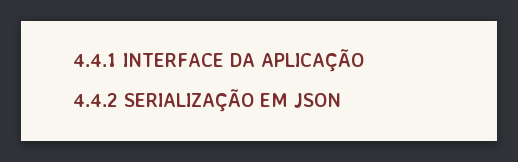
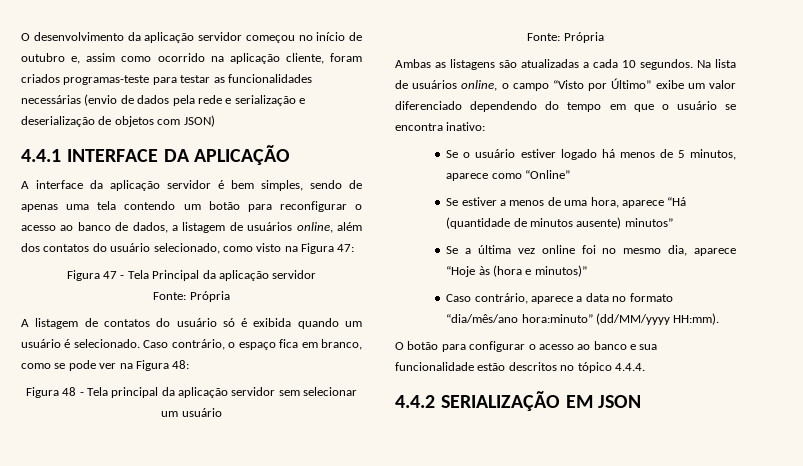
[73,49,365,72] 4.4.1 INTERFACE DA APLICAÇÃO -> [21,32,362,43] [21,53,362,64] [21,74,312,85] [21,94,305,106] [21,115,215,127] [21,145,290,165] [21,180,362,191] [21,201,362,212] [21,222,362,233] [21,243,355,254] [66,270,317,281] [153,291,230,302] [21,318,363,329] [21,339,363,350] [21,360,190,371] [25,387,358,398] [161,408,222,417] [527,32,604,43] [395,59,736,70] [395,78,736,91] [395,101,736,112] [395,122,486,131] [446,149,736,160] [446,170,571,181] [446,197,687,208] [446,217,673,229] [446,245,736,256] [446,265,587,277] [446,293,673,304] [446,313,720,325] [395,341,658,352] [395,362,645,373] O desenvolvimento da aplicação servidor começou no início de outubro e, assim como ocorrido na aplicação cliente, foram criados programas-teste para testar as funcionalidades necessárias (envio de dados pela rede e serialização e deserialização de objetos com JSON) // 4.4.1 INTERFACE DA APLICAÇÃO // A interface da aplicação servidor é bem simples, sendo de apenas uma tela contendo um botão para reconfigurar o acesso ao banco de dados, a listagem de usuários online, além dos contatos do usuário selecionado, como visto na Figura 47: // Figura 47 - Tela Principal da aplicação servidor // Fonte: Própria // A listagem de contatos do usuário só é exibida quando um usuário é selecionado. Caso contrário, o espaço fica em branco, como se pode ver na Figura 48: // Figura 48 - Tela principal da aplicação servidor sem selecionar um usuário // Fonte: Própria // Ambas as listagens são atualizadas a cada 10 segundos. Na lista de usuários online, o campo “Visto por Último” exibe um valor diferenciado dependendo do tempo em que o usuário se encontra inativo: // Se o usuário estiver logado há menos de 5 minutos, aparece como “Online” // Se estiver a menos de uma hora, aparece “Há (quantidade de minutos ausente) minutos” // Se a última vez online foi no mesmo dia, aparece “Hoje às (hora e minutos)” // Caso contrário, aparece a data no formato “dia/mês/ano hora:minuto” (dd/MM/yyyy HH:mm). // O botão para configurar o acesso ao banco e sua funcionalidade estão descritos no tópico 4.4.4.

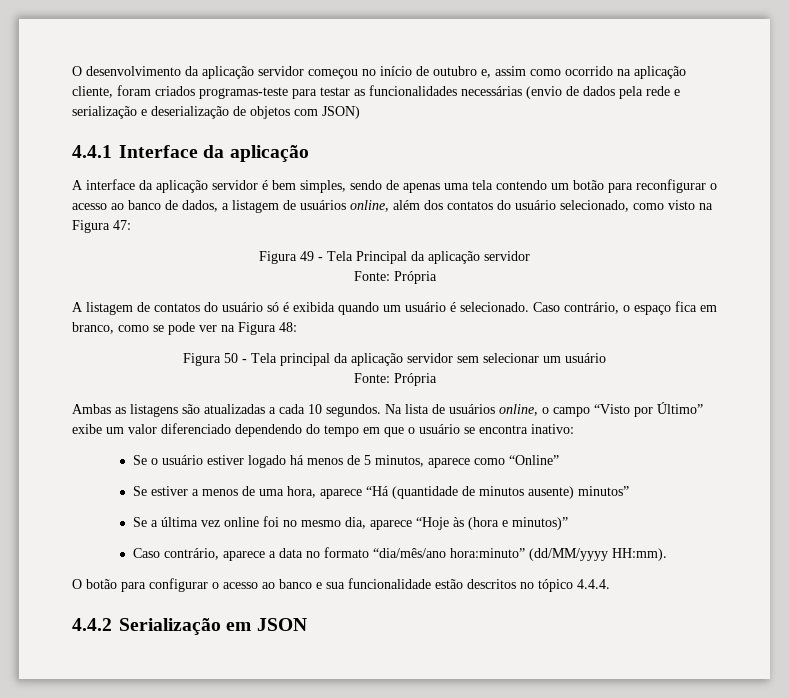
[67,145,290,165] INTERFACE DA APLICAÇÃO -> [119,145,309,162] Interface da aplicação
[103,271,118,279] 47 -> [300,251,314,261] 49
[62,387,77,396] 48 -> [224,353,238,363] 50
[441,391,593,411] SERIALIZAÇÃO EM -> [119,618,252,635] Serialização em

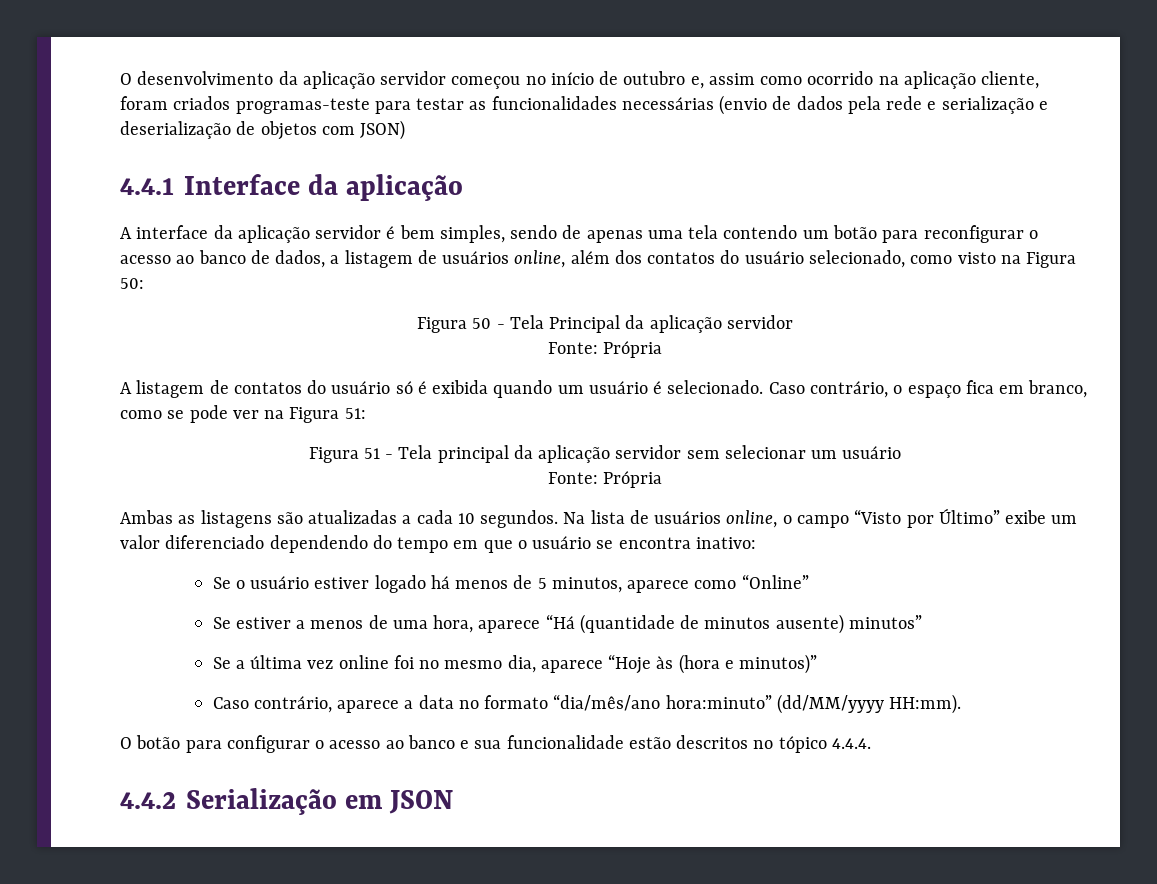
[113,220,131,230] [259,251,314,264] 47: // Figura 49 -> [120,278,144,289] [417,317,492,333] 50: // Figura 50
[279,322,297,332] [183,353,238,366] 48: // Figura 50 -> [344,408,366,419] [308,447,380,463] 51: // Figura 51

